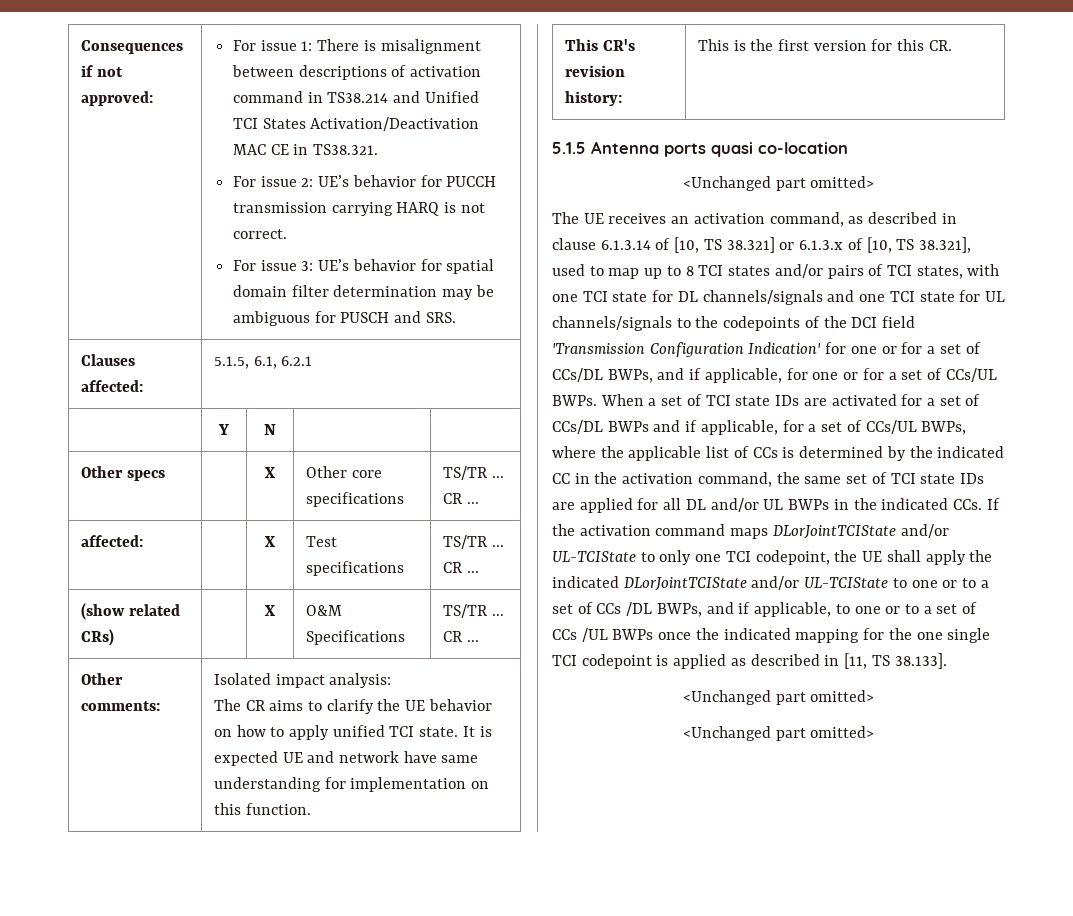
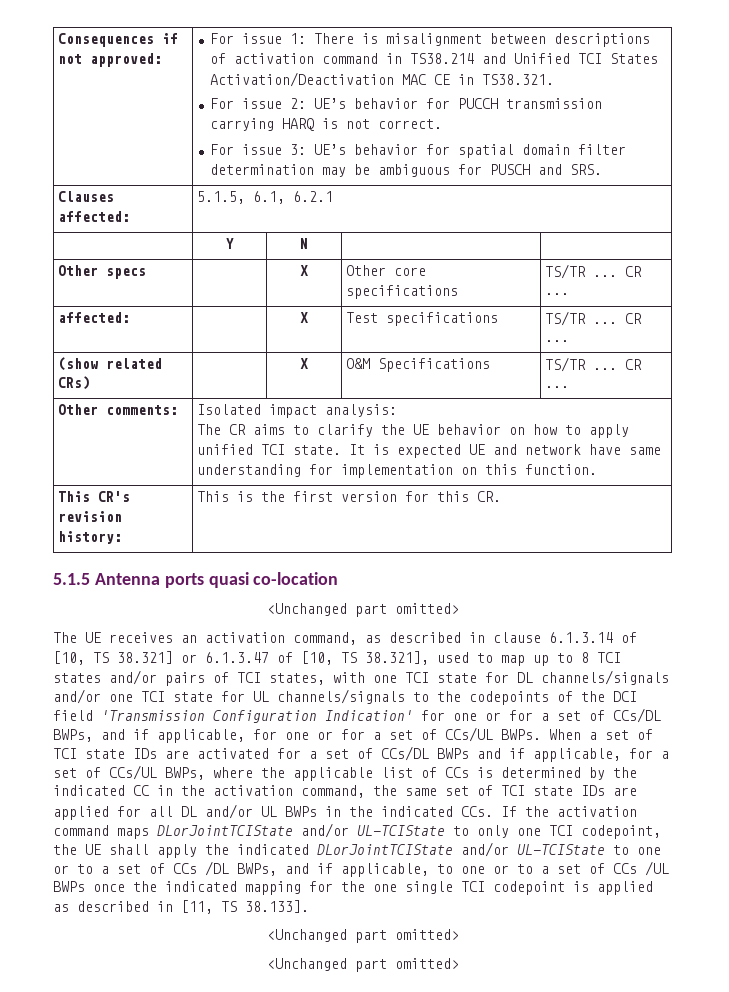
[799,240,844,250] 6.1.3.x -> [205,652,269,663] 6.1.3.47
[827,290,855,302] and -> [53,689,101,704] and/or

